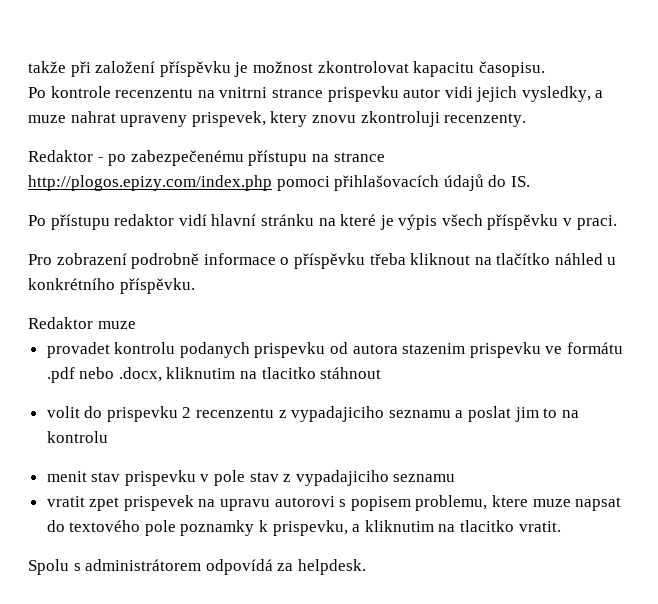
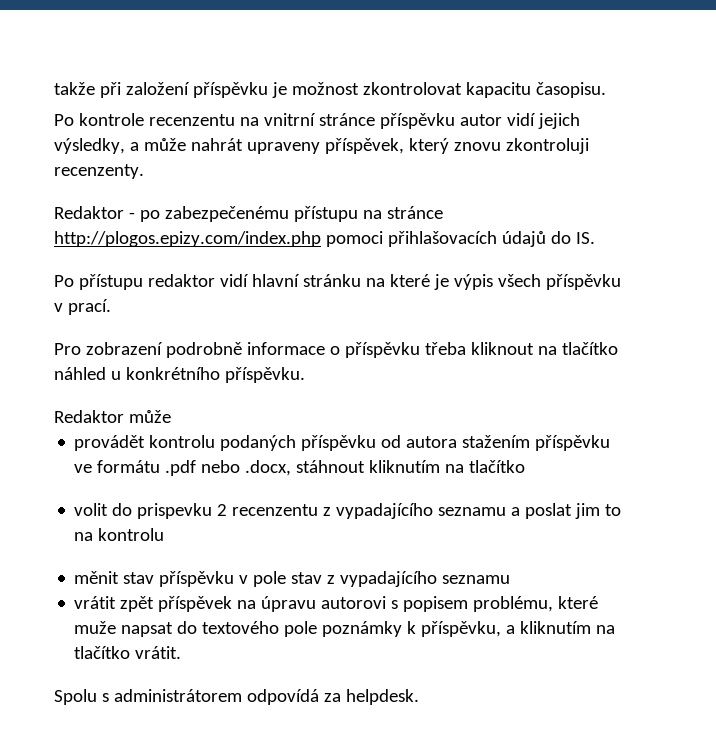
[219,86,604,102] [28,111,308,127] vnitrni strance prispevku autor vidi jejich vysledky, a muze nahrat upraveny prispevek, ktery -> [263,113,580,129] [54,138,449,154] vnitrní stránce příspěvku autor vidí jejich výsledky, a může nahrát upraveny příspěvek, který
[333,152,385,162] strance -> [386,206,443,219] stránce
[576,215,617,230] praci. -> [67,299,111,315] prací.
[97,321,136,329] [46,342,541,358] muze // provadet kontrolu podanych prispevku od autora stazenim prispevku -> [128,410,171,423] [74,435,611,451] může // provádět kontrolu podaných příspěvku od autora stažením příspěvku
[166,367,382,379] kliknutim na tlacitko stáhnout -> [296,460,526,473] stáhnout kliknutím na tlačítko
[291,406,385,422] vypadajiciho -> [336,503,434,519] vypadajícího
[46,470,196,486] menit stav prispevku -> [74,571,235,587] měnit stav příspěvku
[295,470,389,486] vypadajiciho -> [340,571,438,587] vypadajícího
[46,495,622,511] [46,520,561,536] vratit zpet prispevek na upravu autorovi s popisem problemu, ktere muze napsat do textového pole poznamky k prispevku, a kliknutim na tlacitko vratit. -> [74,596,599,612] [74,621,616,637] [74,646,182,659] vrátit zpět příspěvek na úpravu autorovi s popisem problému, které muže napsat do textového pole poznámky k příspěvku, a kliknutím na tlačítko vrátit.

